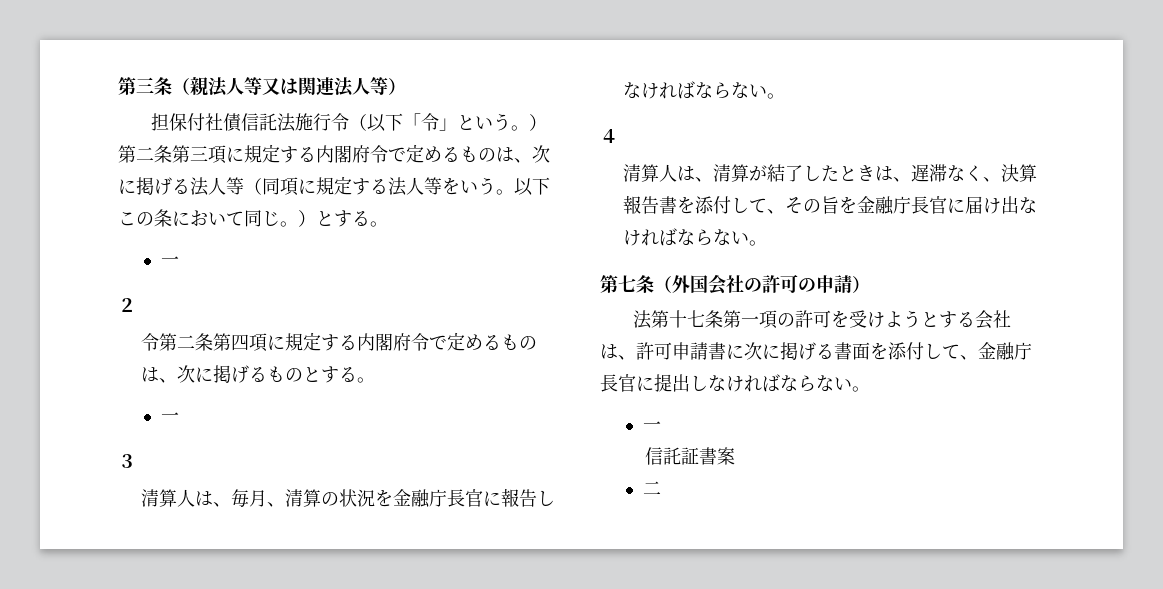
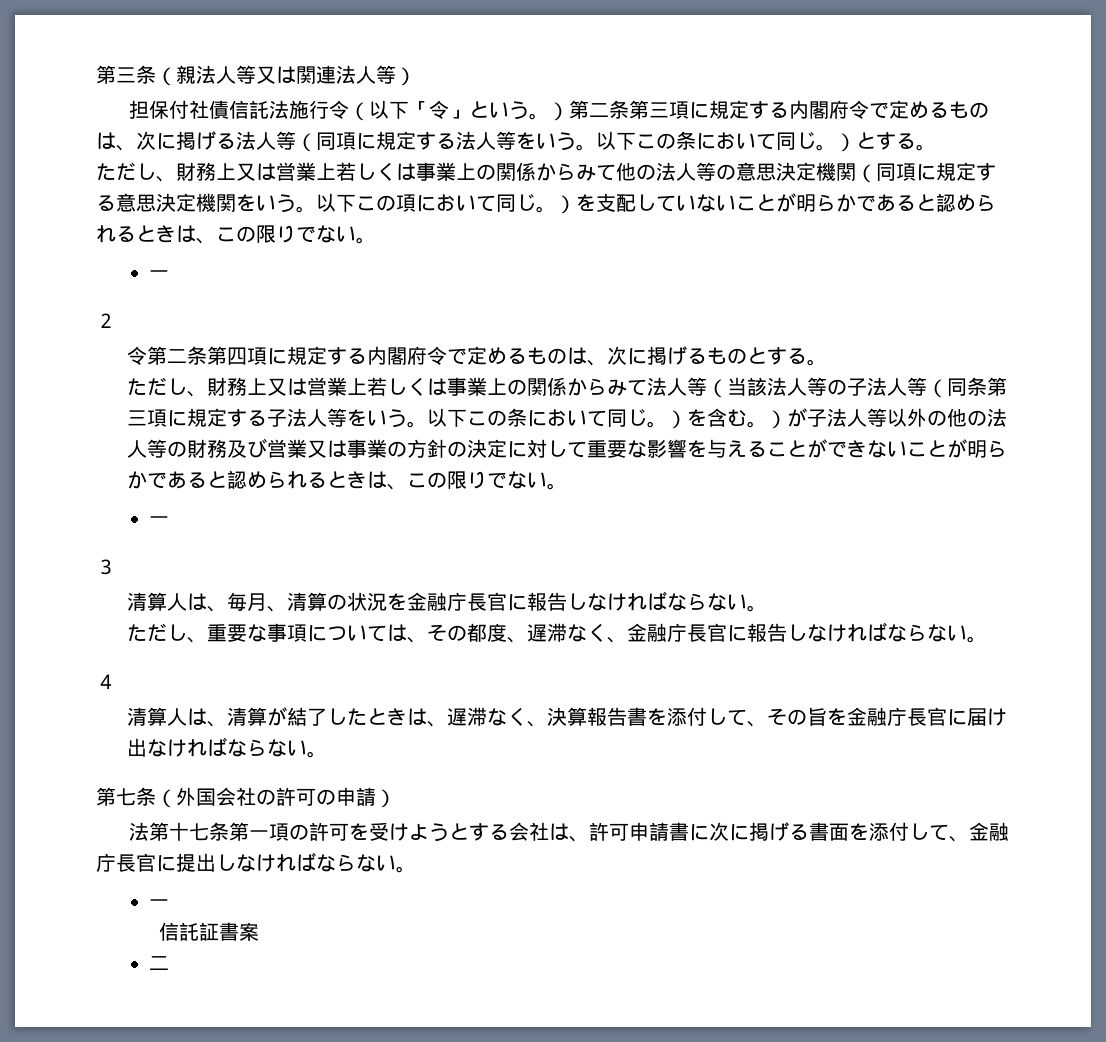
(388, 224) none -> [96,162,996,183] [96,193,996,214] [96,225,376,244] // ただし、財務上又は営業上若しくは事業上の関係からみて他の法人等の意思決定機関（同項に規定する意思決定機関をいう。以下この項において同じ。）を支配していないことが明らかであると認められるときは、この限りでない。
(375, 380) none -> [127,377,1008,398] [127,408,1008,429] [127,438,1008,458] [127,470,568,490] // ただし、財務上又は営業上若しくは事業上の関係からみて法人等（当該法人等の子法人等（同条第三項に規定する子法人等をいう。以下この条において同じ。）を含む。）が子法人等以外の他の法人等の財務及び営業又は事業の方針の決定に対して重要な影響を与えることができないことが明らかであると認められるときは、この限りでない。
(785, 96) none -> [127,622,988,643] // ただし、重要な事項については、その都度、遅滞なく、金融庁長官に報告しなければならない。

